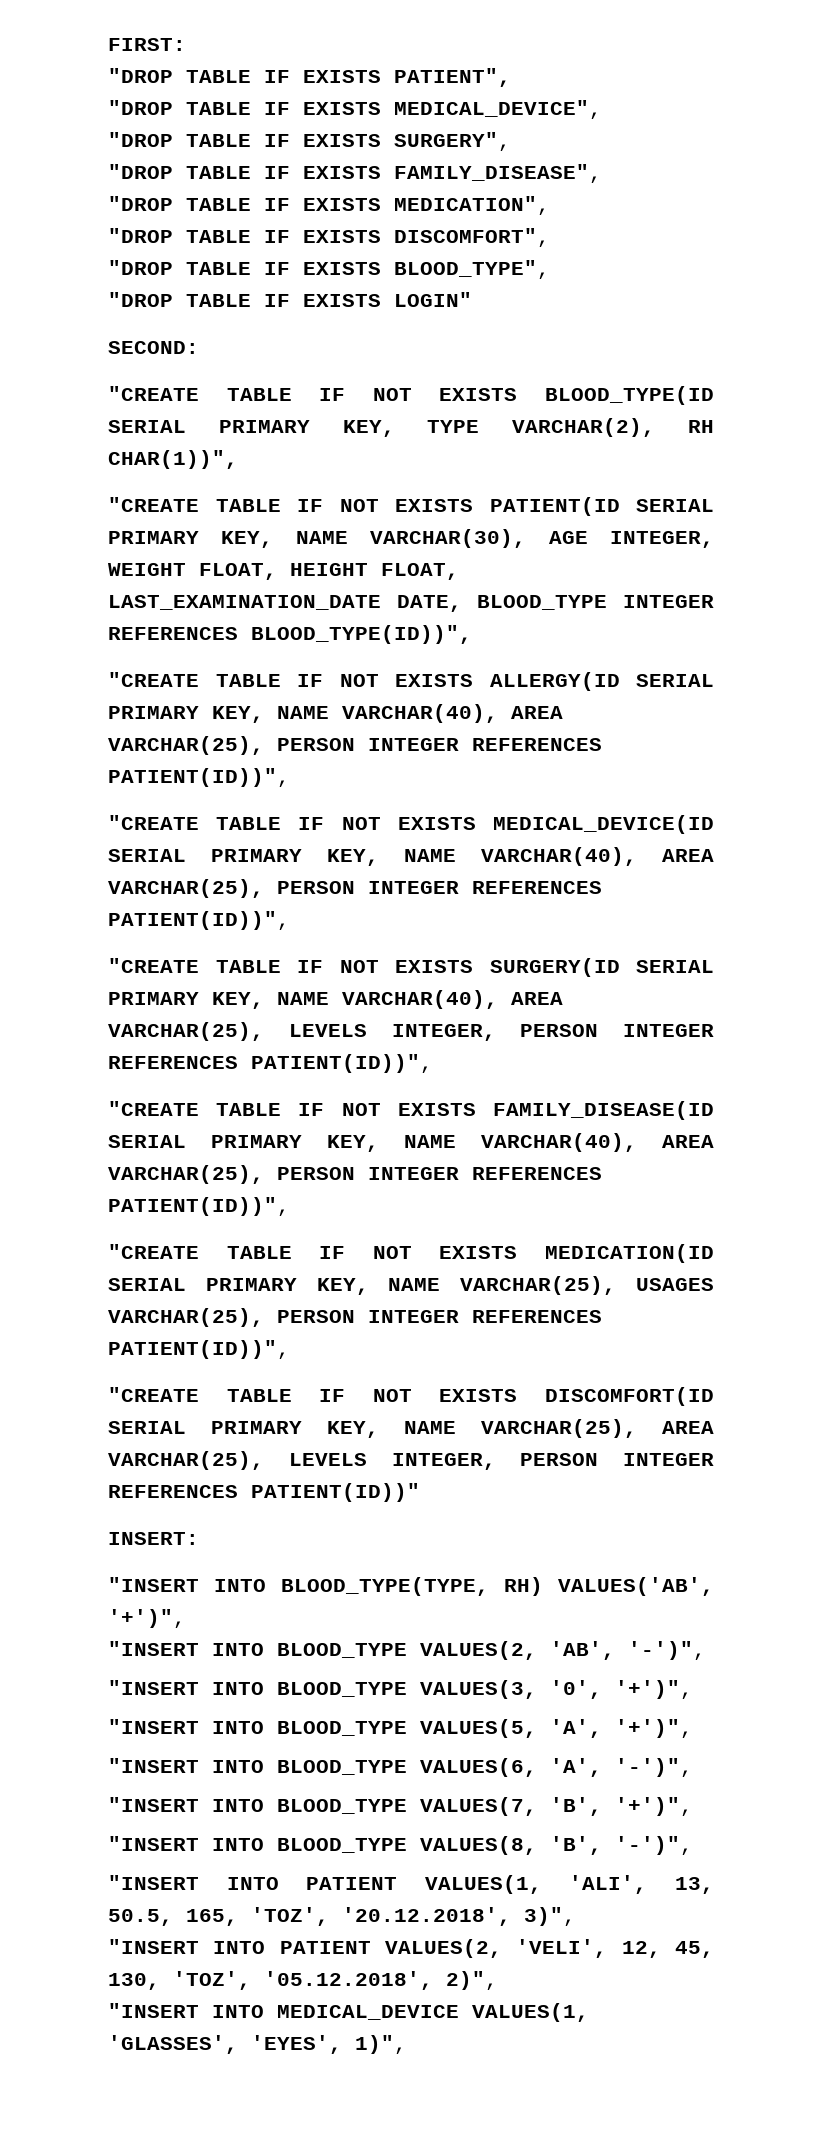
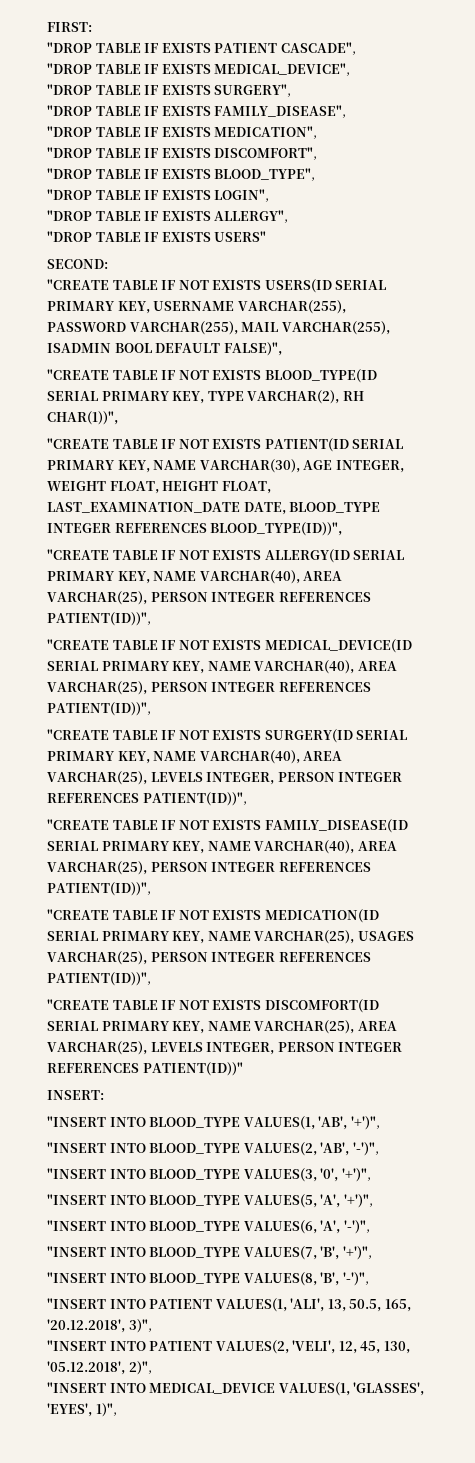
[394,68,511,87] PATIENT", -> [214,42,356,55] PATIENT CASCADE",
[394,292,472,307] [108,341,199,354] LOGIN" // SECOND: -> [214,189,270,202] [47,210,289,223] [47,231,267,242] [47,259,108,269] [47,279,387,293] [47,300,346,314] [47,321,390,335] [47,342,282,356] LOGIN", // "DROP TABLE IF EXISTS ALLERGY", // "DROP TABLE IF EXISTS USERS" // SECOND: // "CREATE TABLE IF NOT EXISTS USERS(ID SERIAL PRIMARY KEY, USERNAME VARCHAR(255), PASSWORD VARCHAR(255), MAIL VARCHAR(255), ISADMIN BOOL DEFAULT FALSE)",
[281,1577,714,1596] BLOOD_TYPE(TYPE, RH) VALUES('AB', -> [149,1116,348,1130] BLOOD_TYPE VALUES(1, 'AB',
[251,1907,329,1926] 'TOZ', -> (411, 1305) none
[173,1971,251,1990] 'TOZ', -> (410, 1347) none

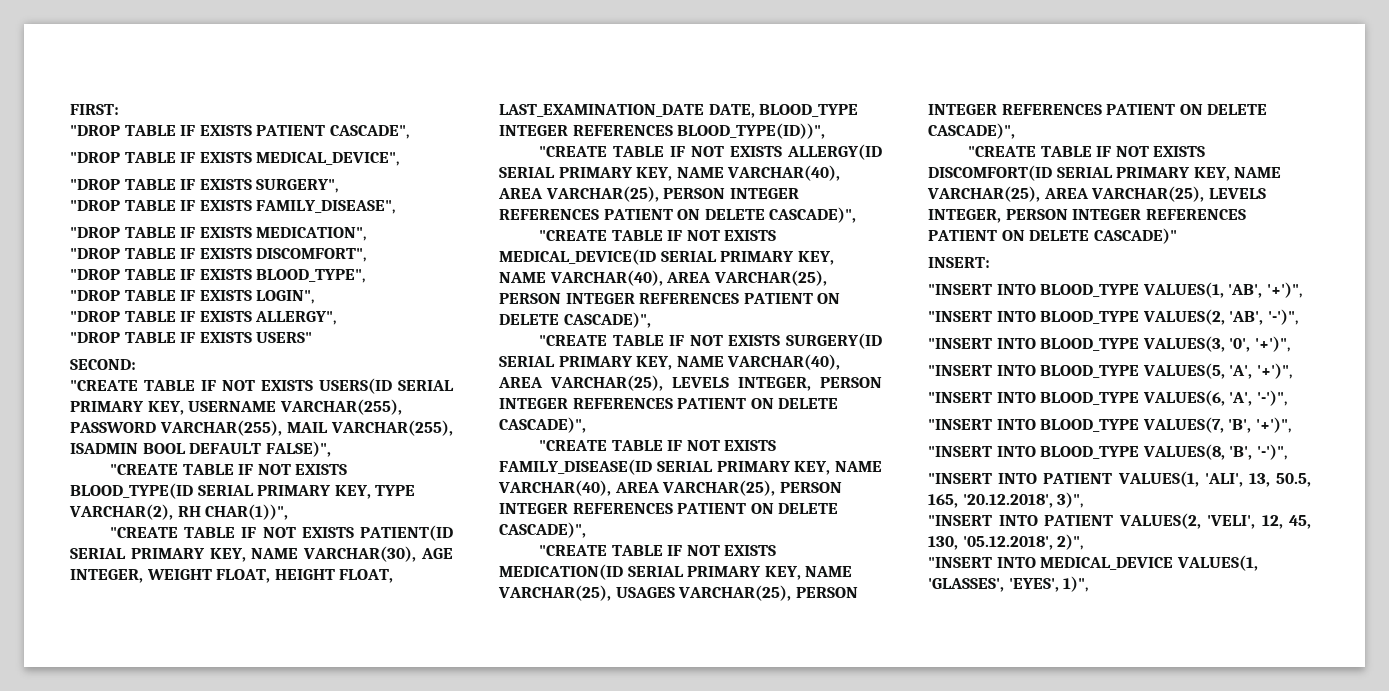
[47,612,151,626] PATIENT(ID))", -> [603,207,857,223] PATIENT ON DELETE CASCADE)",
[47,702,151,716] PATIENT(ID))", -> [743,293,841,304] [499,312,651,328] PATIENT ON DELETE CASCADE)",
[142,792,247,806] PATIENT(ID))", -> [677,398,839,409] [499,417,586,433] PATIENT ON DELETE CASCADE)",
[47,882,151,896] PATIENT(ID))", -> [677,503,839,514] [499,522,586,538] PATIENT ON DELETE CASCADE)",
[47,972,151,986] PATIENT(ID))", -> [1106,104,1268,115] [928,123,1015,139] PATIENT ON DELETE CASCADE)",
[142,1062,243,1076] PATIENT(ID))" -> [928,228,1177,244] PATIENT ON DELETE CASCADE)"

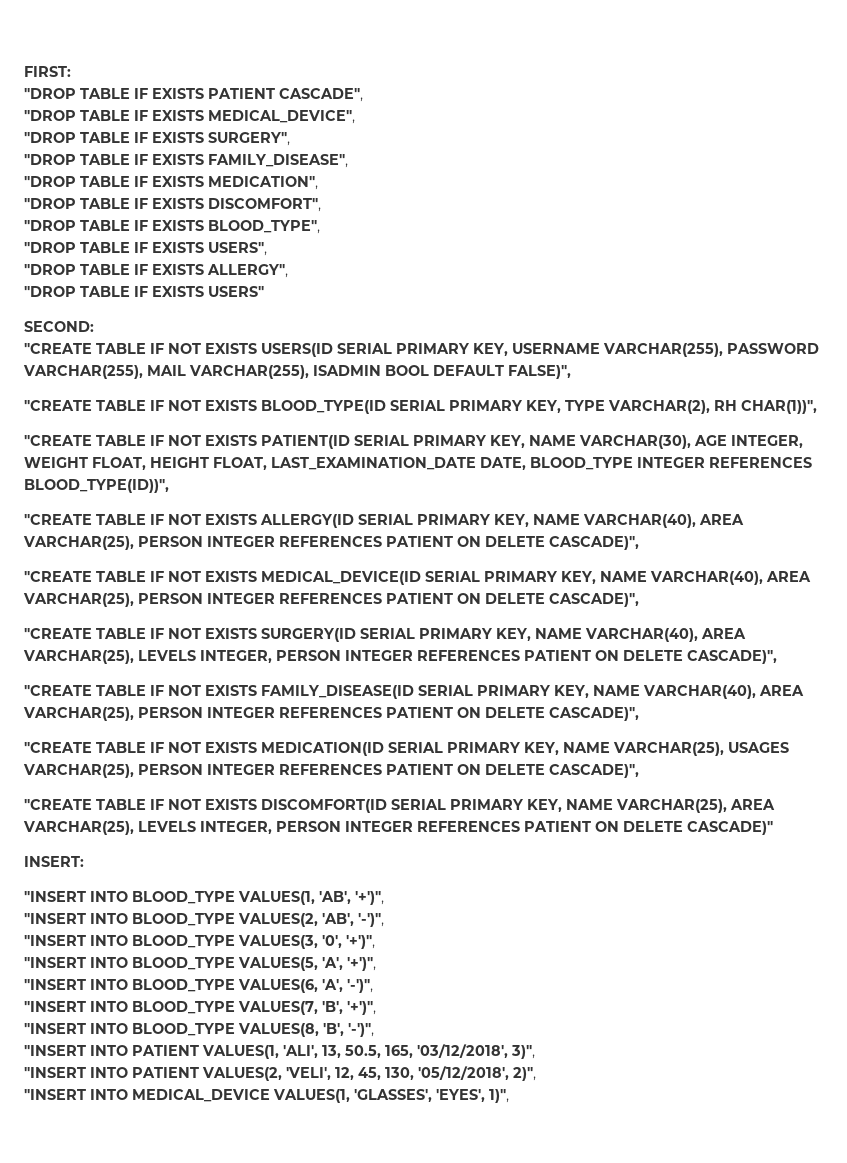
[256,290,315,304] LOGIN", -> [208,242,267,256] USERS",
[962,494,1053,508] '20.12.2018', -> [417,1044,508,1058] '03/12/2018',
[962,536,1053,550] '05.12.2018', -> [418,1066,509,1080] '05/12/2018',

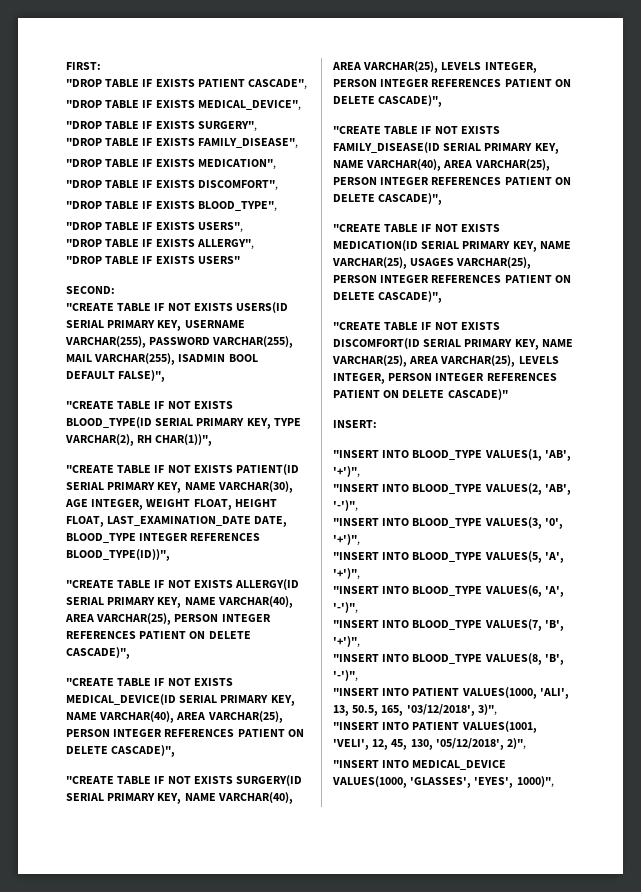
[202,1045,279,1059] VALUES(1, -> [461,687,537,699] VALUES(1000,
[202,1067,282,1081] VALUES(2, -> [461,721,537,733] VALUES(1001,
[273,1089,350,1103] VALUES(1, -> [332,776,407,788] VALUES(1000,
[489,1089,509,1103] 1)", -> [516,776,554,788] 1000)",

